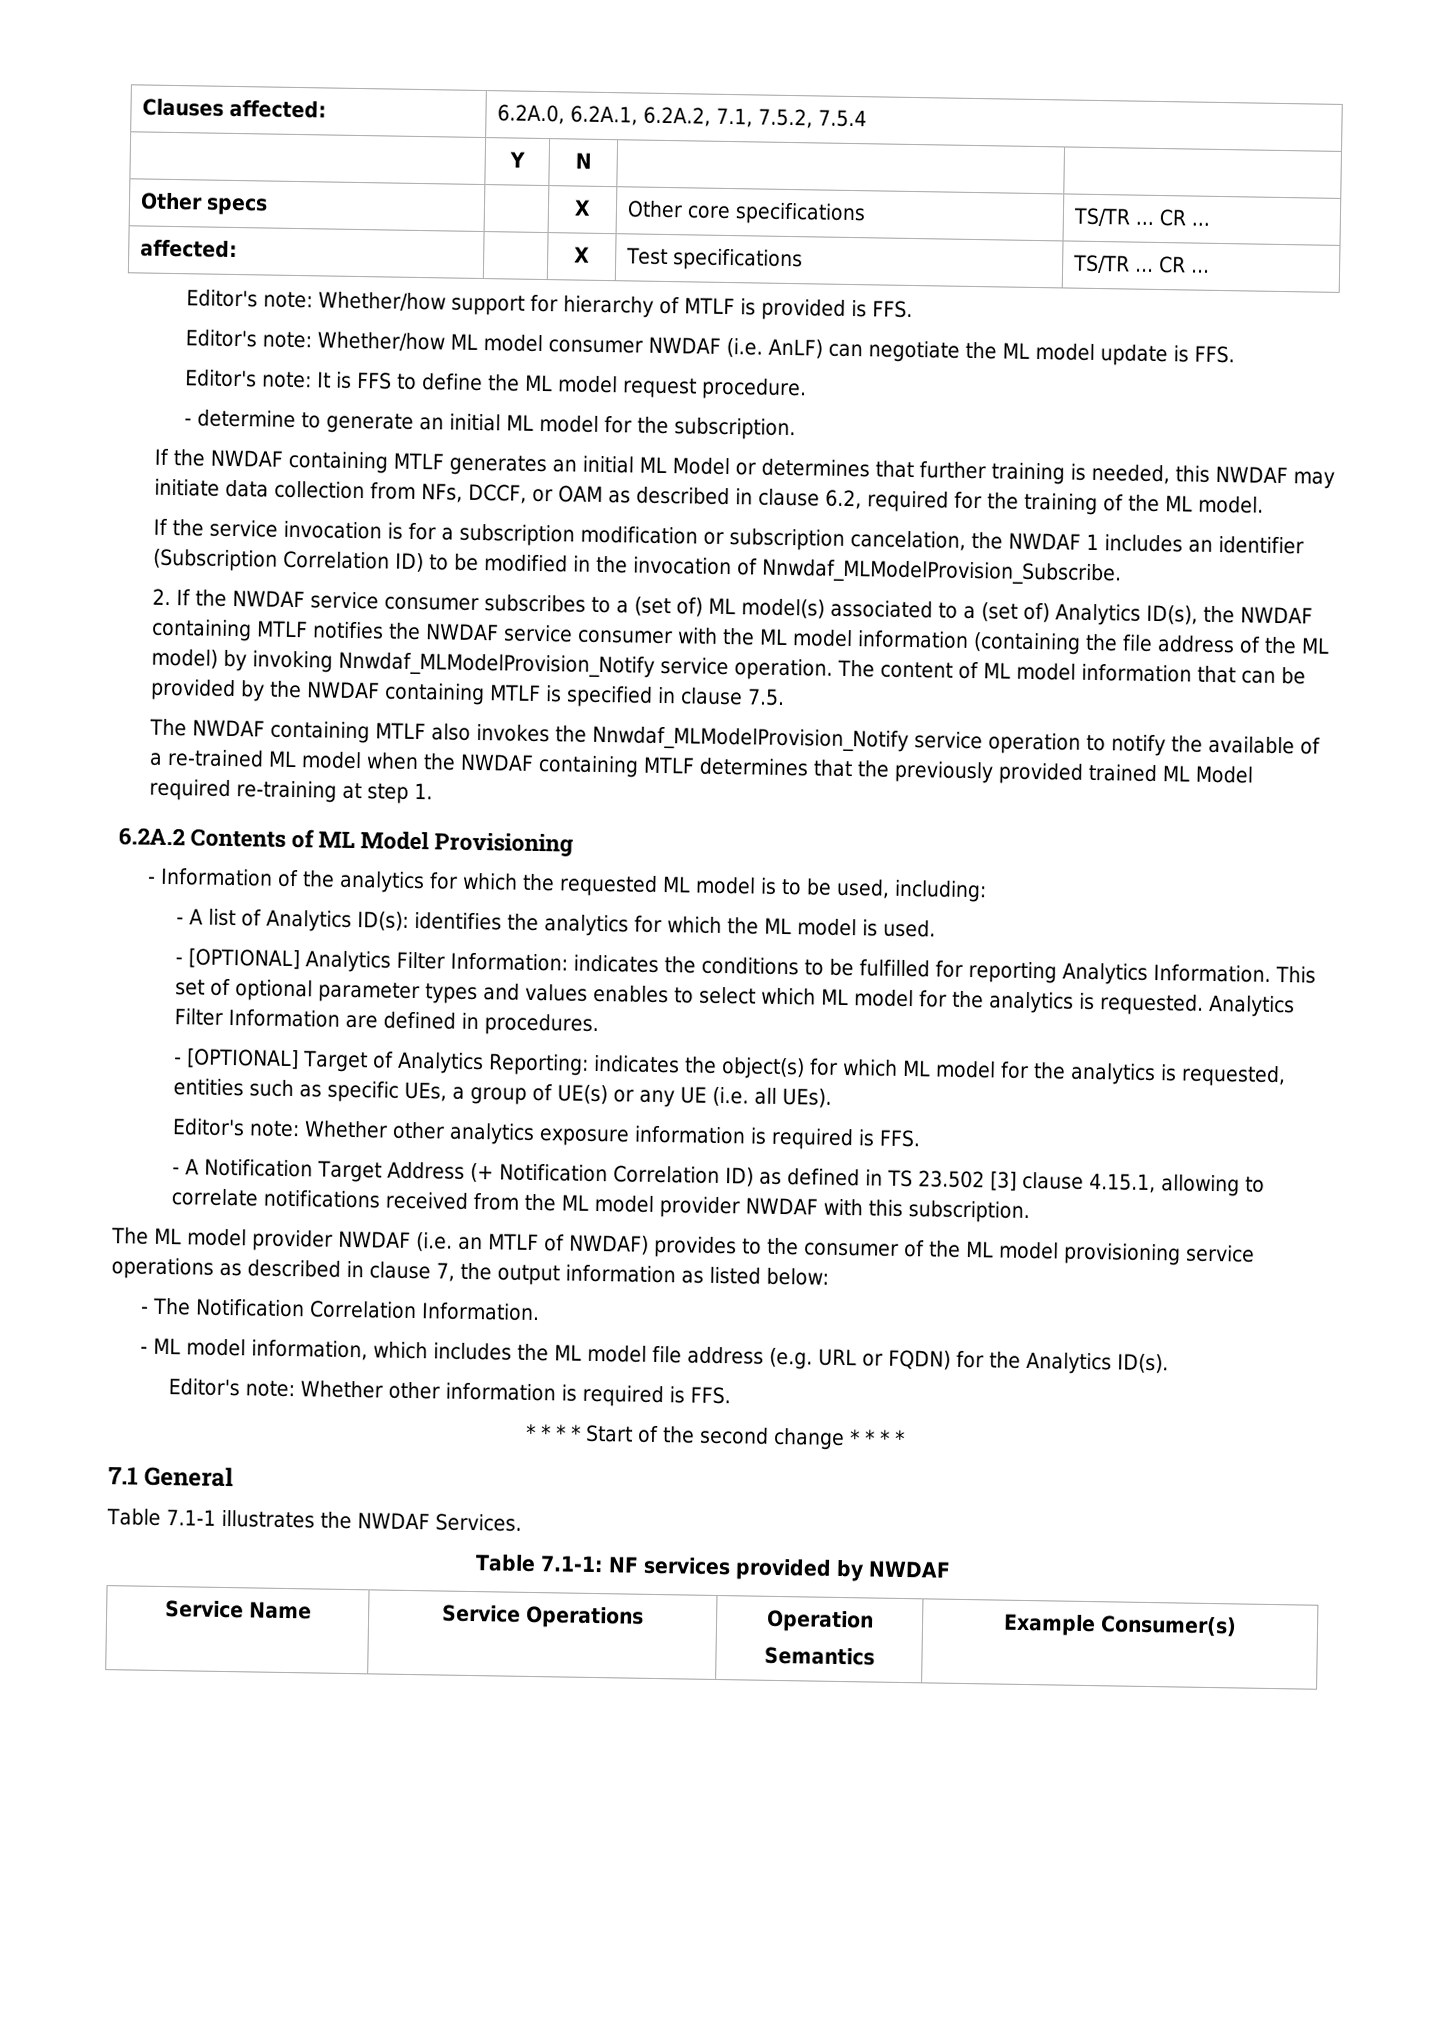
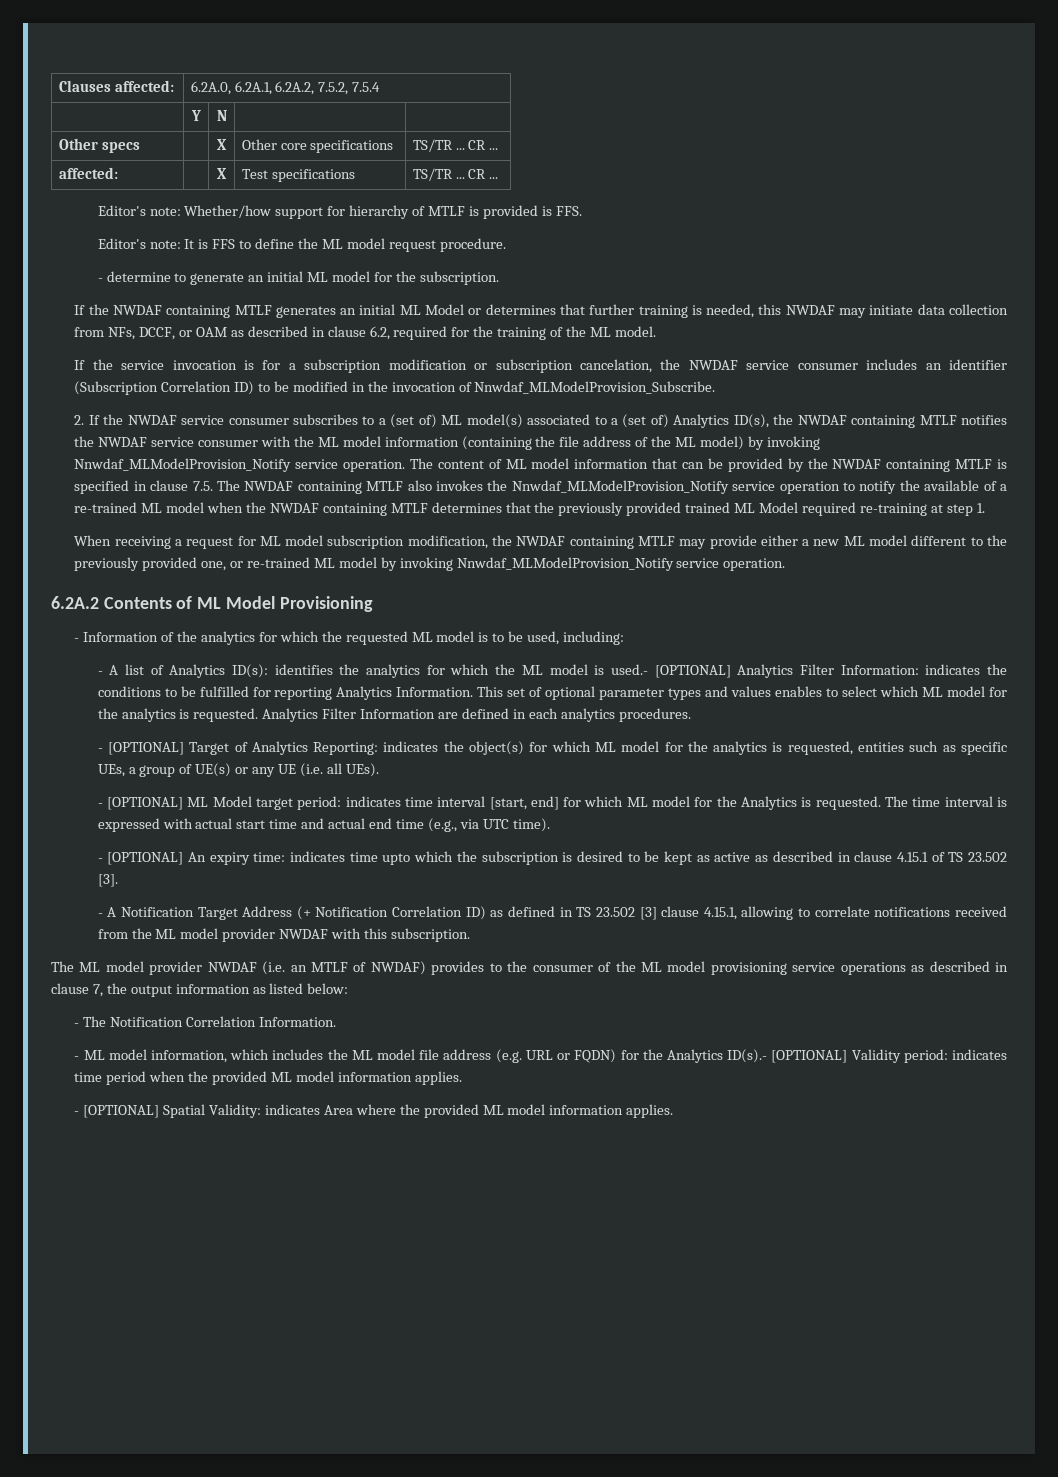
[715,107,753,128] 7.1, -> (315, 88) none
[185,329,1236,367] // Editor's note: Whether/how ML model consumer NWDAF (i.e. AnLF) can negotiate the ML model update is FFS. -> (582, 211) none
[1085,533,1099,551] 1 -> [746,360,858,370] service consumer
(785, 697) // -> (213, 486) none
(433, 791) none -> [74,535,1007,549] [74,557,786,571] // When receiving a request for ML model subscription modification, the NWDAF containing MTLF may provide either a new ML model different to the previously provided one, or re-trained ML model by invoking Nnwdaf_MLModelProvision_Notify service operation.
[883,919,937,938] [175,957,184,965] used. // - -> [610,664,648,675] used.-
(480, 1021) none -> [528,708,615,722] each analytics
[172,1118,922,1151] Editor's note: Whether other analytics exposure information is required is FFS. -> [97,796,1007,810] [97,818,550,832] [97,851,1008,865] [97,874,118,887] - [OPTIONAL] ML Model target period: indicates time interval [start, end] for which ML model for the Analytics is requested. The time interval is expressed with actual start time and actual end time (e.g., via UTC time). // - [OPTIONAL] An expiry time: indicates time upto which the subscription is desired to be kept as active as described in clause 4.15.1 of TS 23.502 [3].
[1116,1353,1169,1374] [168,1378,732,1408] [525,1423,905,1451] [108,1465,235,1488] [106,1508,522,1532] [475,1554,951,1582] [164,1600,312,1620] [442,1604,644,1629] [765,1609,874,1633] [763,1646,875,1666] [1003,1613,1237,1637] ID(s). // Editor's note: Whether other information is required is FFS. // * * * * Start of the second change * * * * // 7.1 General // Table 7.1-1 illustrates the NWDAF Services. // Table 7.1-1: NF services provided by NWDAF // Service Name | Service Operations | Operation // Semantics | Example Consumer(s) -> [727,1049,1008,1063] [74,1071,462,1085] [74,1104,674,1118] ID(s).- [OPTIONAL] Validity period: indicates time period when the provided ML model information applies. // - [OPTIONAL] Spatial Validity: indicates Area where the provided ML model information applies.

